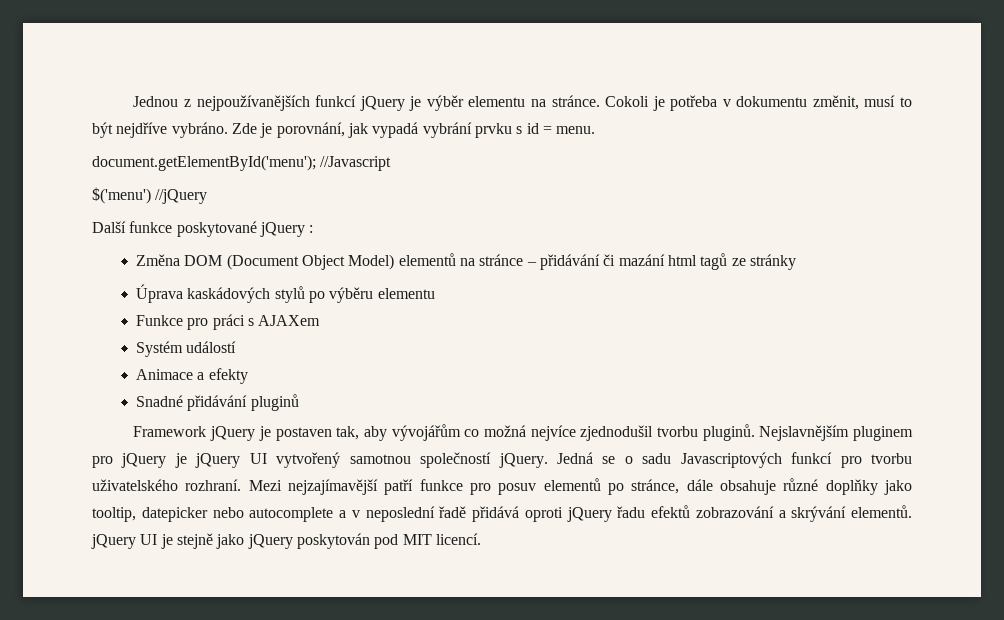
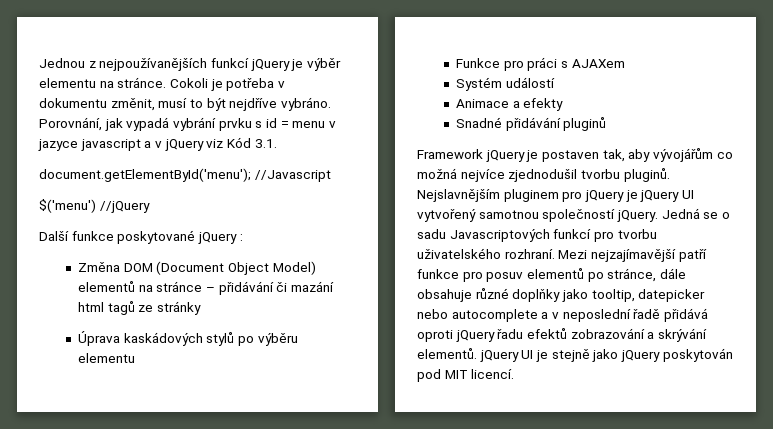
[231,122,345,138] Zde je porovnání, -> [39,117,102,131] Porovnání,
[556,126,596,134] menu. -> [292,121,336,128] [38,137,277,151] menu v jazyce javascript a v jQuery viz Kód 3.1.

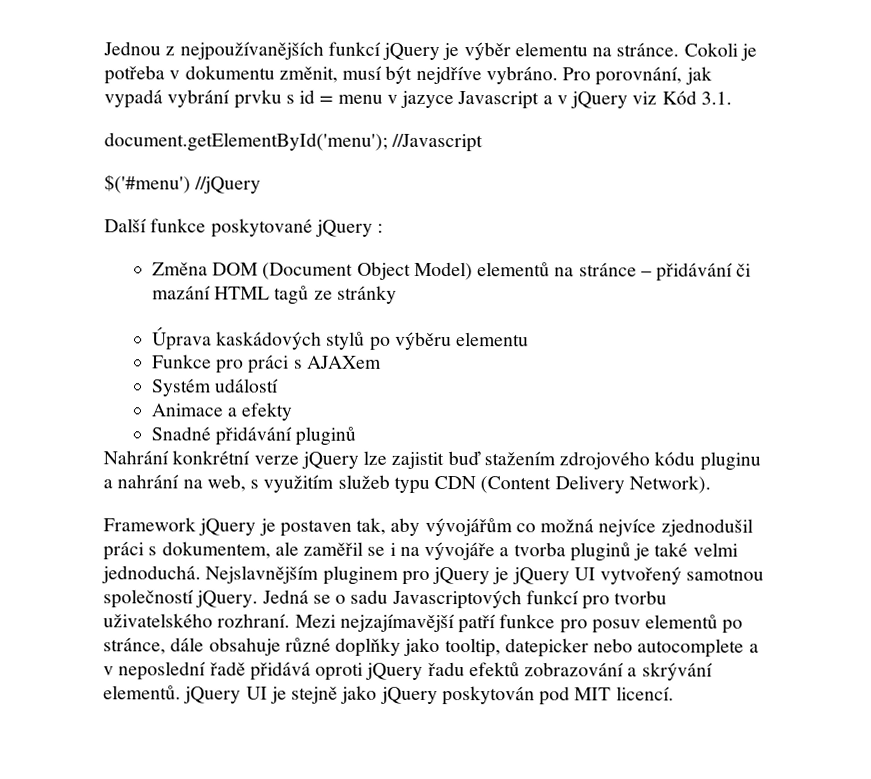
[189,99,203,108] to -> (383, 72) none
[39,117,102,131] Porovnání, -> [562,66,683,86] Pro porovnání,
[80,139,141,151] javascript -> [457,91,540,110] Javascript
[39,199,96,213] $('menu') -> [104,174,191,194] $('#menu')
[78,302,105,312] html -> [214,286,271,300] HTML
(607, 124) none -> [103,450,761,471] [103,474,711,494] // Nahrání konkrétní verze jQuery lze zajistit buď stažením zdrojového kódu pluginu a nahrání na web, s využitím služeb typu CDN (Content Delivery Network).
[580,168,670,182] tvorbu pluginů. -> [103,541,738,562] [101,565,201,584] práci s dokumentem, ale zaměřil se i na vývojáře a tvorba pluginů je také velmi jednoduchá.

